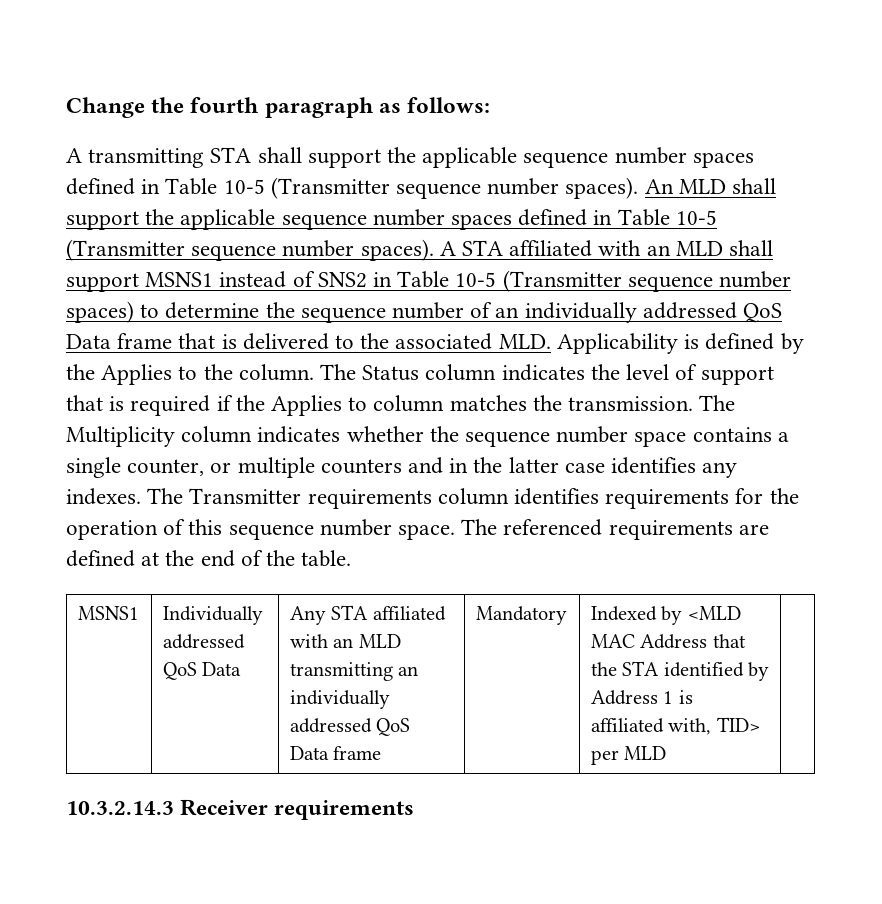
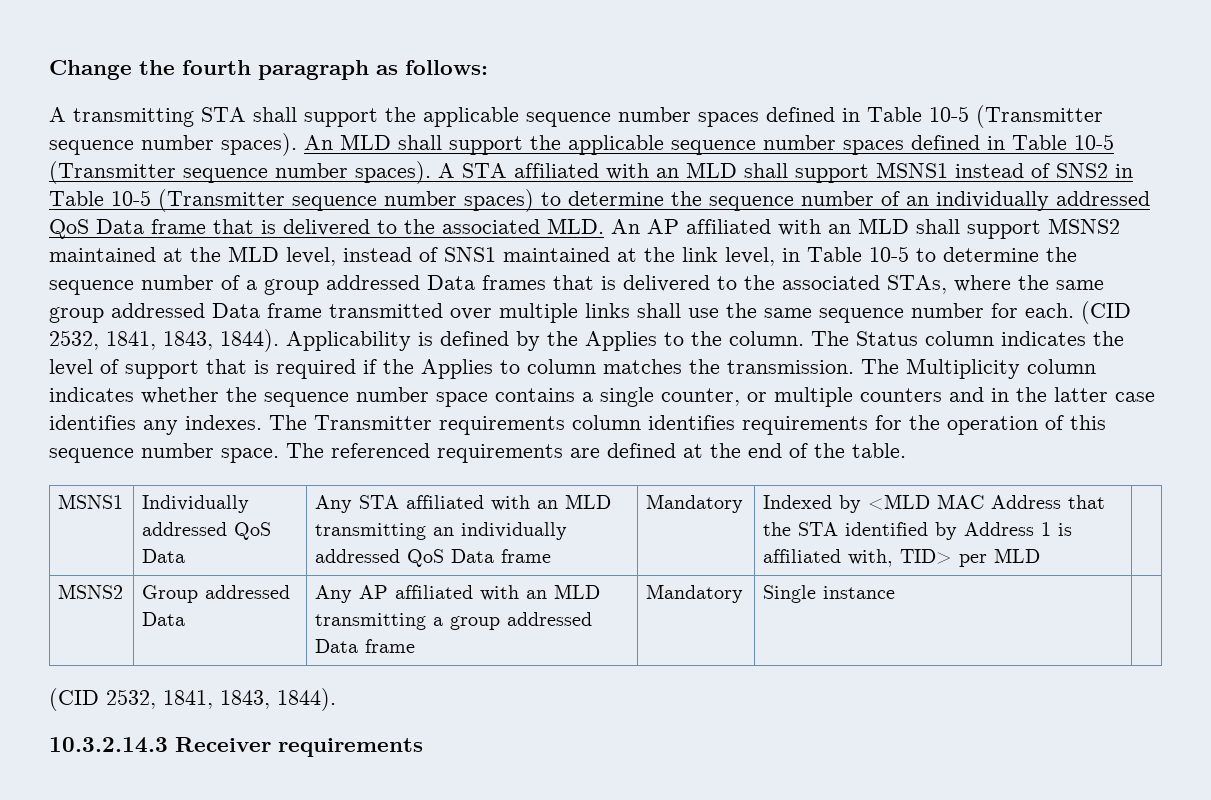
(551, 341) none -> [611,218,1120,239] [49,246,1077,266] [49,275,1104,295] [49,301,1131,324] [49,329,279,352] An AP affiliated with an MLD shall support MSNS2 maintained at the MLD level, instead of SNS1 maintained at the link level, in Table 10-5 to determine the sequence number of a group addressed Data frames that is delivered to the associated STAs, where the same group addressed Data frame transmitted over multiple links shall use the same sequence number for each. (CID 2532, 1841, 1843, 1844).
(667, 753) none -> [58,584,124,599] [142,585,291,603] [142,612,186,626] [315,584,601,603] [315,612,593,630] [315,639,416,653] [646,584,744,603] [763,585,896,603] [49,688,336,711] // MSNS2 | Group addressed Data | Any AP affiliated with an MLD transmitting a group addressed Data frame | Mandatory | Single instance | // (CID 2532, 1841, 1843, 1844).

